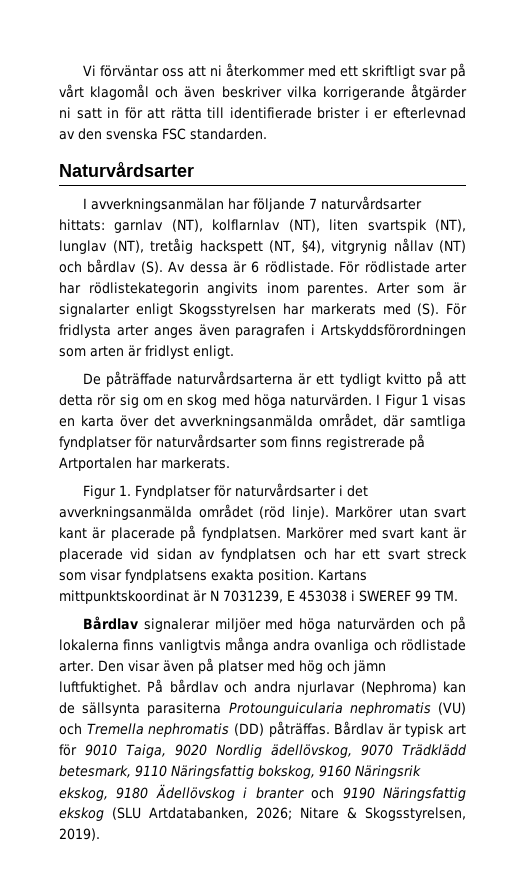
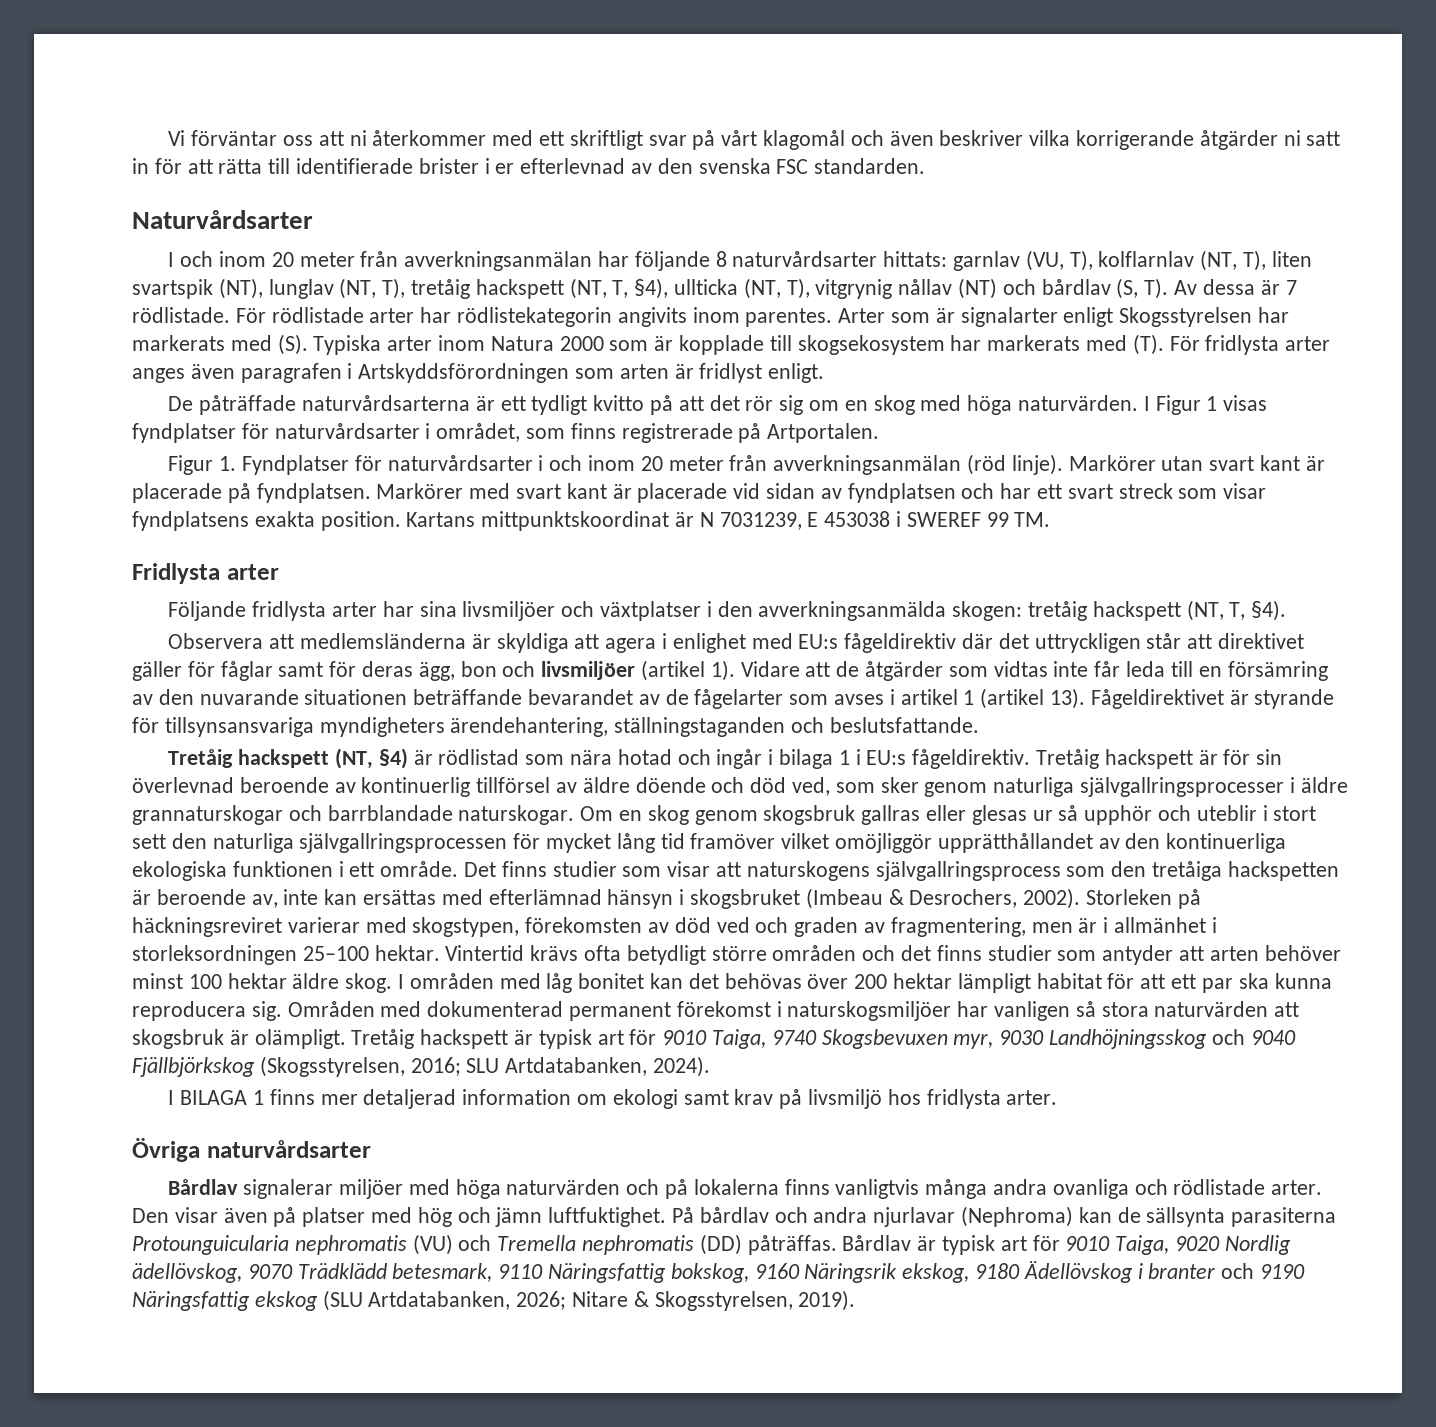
(87, 203) none -> [180,251,399,267] och inom 20 meter från
[308,198,317,209] 7 -> [715,251,727,267] 8
[171,219,320,232] (NT), kolflarnlav (NT), -> [1025,250,1267,271] (VU, T), kolflarnlav (NT, T),
[112,238,325,254] (NT), tretåig hackspett (NT, §4), -> [339,278,810,299] (NT, T), tretåig hackspett (NT, T, §4), ullticka (NT, T),
[140,261,163,274] (S). -> [1116,278,1169,299] (S, T).
[251,261,260,273] 6 -> [1285,280,1297,295] 7
(440, 309) none -> [313,334,1164,355] Typiska arter inom Natura 2000 som är kopplade till skogsekosystem har markerats med (T).
[59,394,93,406] detta -> [709,395,740,411] det
[59,413,466,429] en karta över det avverkningsanmälda området, där samtliga -> (1268, 403) none
(257, 441) none -> [425,423,521,442] i området,
[59,457,230,471] Artportalen har markerats. -> [767,423,880,443] Artportalen.
[346,485,368,497] [59,504,253,520] det avverkningsanmälda området -> [549,455,962,475] och inom 20 meter från avverkningsanmälan
(458, 595) none -> [132,563,279,584] [168,600,1287,621] [168,633,1305,653] [132,660,1328,681] [132,688,1335,709] [132,717,979,737] [168,748,1283,769] [132,777,1348,797] [132,805,1317,825] [132,833,1287,853] [132,861,1339,881] [132,888,1201,909] [132,917,1217,937] [132,945,1341,965] [132,973,1332,993] [132,1001,1300,1021] [132,1029,1296,1049] [132,1056,711,1077] [168,1089,1058,1109] [132,1138,371,1162] // Fridlysta arter // Följande fridlysta arter har sina livsmiljöer och växtplatser i den avverkningsanmälda skogen: tretåig hackspett (NT, T, §4). // Observera att medlemsländerna är skyldiga att agera i enlighet med EU:s fågeldirektiv där det uttryckligen står att direktivet gäller för fåglar samt för deras ägg, bon och livsmiljöer (artikel 1). Vidare att de åtgärder som vidtas inte får leda till en försämring av den nuvarande situationen beträffande bevarandet av de fågelarter som avses i artikel 1 (artikel 13). Fågeldirektivet är styrande för tillsynsansvariga myndigheters ärendehantering, ställningstaganden och beslutsfattande. // Tretåig hackspett (NT, §4) är rödlistad som nära hotad och ingår i bilaga 1 i EU:s fågeldirektiv. Tretåig hackspett är för sin överlevnad beroende av kontinuerlig tillförsel av äldre döende och död ved, som sker genom naturliga självgallringsprocesser i äldre grannaturskogar och barrblandade naturskogar. Om en skog genom skogsbruk gallras eller glesas ur så upphör och uteblir i stort sett den naturliga självgallringsprocessen för mycket lång tid framöver vilket omöjliggör upprätthållandet av den kontinuerliga ekologiska funktionen i ett område. Det finns studier som visar att naturskogens självgallringsprocess som den tretåiga hackspetten är beroende av, inte kan ersättas med efterlämnad hänsyn i skogsbruket (Imbeau & Desrochers, 2002). Storleken på häckningsreviret varierar med skogstypen, förekomsten av död ved och graden av fragmentering, men är i allmänhet i storleksordningen 25–100 hektar. Vintertid krävs ofta betydligt större områden och det finns studier som antyder att arten behöver minst 100 hektar äldre skog. I områden med låg bonitet kan det behövas över 200 hektar lämpligt habitat för att ett par ska kunna reproducera sig. Områden med dokumenterad permanent förekomst i naturskogsmiljöer har vanligen så stora naturvärden att skogsbruk är olämpligt. Tretåig hackspett är typisk art för 9010 Taiga, 9740 Skogsbevuxen myr, 9030 Landhöjningsskog och 9040 Fjällbjörkskog (Skogsstyrelsen, 2016; SLU Artdatabanken, 2024). // I BILAGA 1 finns mer detaljerad information om ekologi samt krav på livsmiljö hos fridlysta arter. // Övriga naturvårdsarter

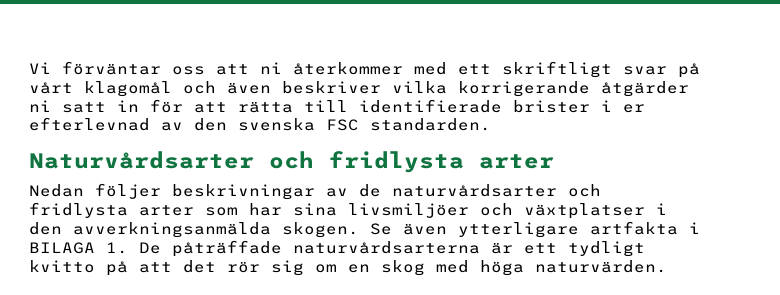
[168,250,1312,271] [132,278,1297,299] [132,307,1290,327] [132,334,1331,355] [132,363,825,383] // I och inom 20 meter från avverkningsanmälan har följande 8 naturvårdsarter hittats: garnlav (VU, T), kolflarnlav (NT, T), liten svartspik (NT), lunglav (NT, T), tretåig hackspett (NT, T, §4), ullticka (NT, T), vitgrynig nållav (NT) och bårdlav (S, T). Av dessa är 7 rödlistade. För rödlistade arter har rödlistekategorin angivits inom parentes. Arter som är signalarter enligt Skogsstyrelsen har markerats med (S). Typiska arter inom Natura 2000 som är kopplade till skogsekosystem har markerats med (T). För fridlysta arter anges även paragrafen i Artskyddsförordningen som arten är fridlyst enligt. // -> [269,151,554,173] [29,183,601,200] [29,202,667,219] [29,221,700,238] [29,242,128,254] och fridlysta arter // Nedan följer beskrivningar av de naturvårdsarter och fridlysta arter som har sina livsmiljöer och växtplatser i den avverkningsanmälda skogen. Se även ytterligare artfakta i BILAGA 1.
[1143,395,1268,415] [132,423,880,443] [168,454,1325,475] [132,483,1267,503] [132,511,1051,531] [132,563,279,584] [168,600,1287,621] [168,633,1305,653] [132,660,1328,681] [132,688,1335,709] [132,717,979,737] [168,748,1283,769] [132,777,1348,797] [132,805,1317,825] [132,833,1287,853] [132,861,1339,881] [132,888,1201,909] [132,917,1217,937] [132,945,1341,965] [132,973,1332,993] [132,1001,1300,1021] [132,1029,1296,1049] [132,1056,711,1077] [168,1089,1058,1109] [132,1138,371,1162] [168,1179,1323,1199] [132,1206,1337,1227] [132,1234,1291,1255] [132,1261,1306,1283] [132,1290,856,1311] I Figur 1 visas fyndplatser för naturvårdsarter i området, som finns registrerade på Artportalen. // Figur 1. Fyndplatser för naturvårdsarter i och inom 20 meter från avverkningsanmälan (röd linje). Markörer utan svart kant är placerade på fyndplatsen. Markörer med svart kant är placerade vid sidan av fyndplatsen och har ett svart streck som visar fyndplatsens exakta position. Kartans mittpunktskoordinat är N 7031239, E 453038 i SWEREF 99 TM. // Fridlysta arter // Följande fridlysta arter har sina livsmiljöer och växtplatser i den avverkningsanmälda skogen: tretåig hackspett (NT, T, §4). // Observera att medlemsländerna är skyldiga att agera i enlighet med EU:s fågeldirektiv där det uttryckligen står att direktivet gäller för fåglar samt för deras ägg, bon och livsmiljöer (artikel 1). Vidare att de åtgärder som vidtas inte får leda till en försämring av den nuvarande situationen beträffande bevarandet av de fågelarter som avses i artikel 1 (artikel 13). Fågeldirektivet är styrande för tillsynsansvariga myndigheters ärendehantering, ställningstaganden och beslutsfattande. // Tretåig hackspett (NT, §4) är rödlistad som nära hotad och ingår i bilaga 1 i EU:s fågeldirektiv. Tretåig hackspett är för sin överlevnad beroende av kontinuerlig tillförsel av äldre döende och död ved, som sker genom naturliga självgallringsprocesser i äldre grannaturskogar och barrblandade naturskogar. Om en skog genom skogsbruk gallras eller glesas ur så upphör och uteblir i stort sett den naturliga självgallringsprocessen för mycket lång tid framöver vilket omöjliggör upprätthållandet av den kontinuerliga ekologiska funktionen i ett område. Det finns studier som visar att naturskogens självgallringsprocess som den tretåiga hackspetten är beroende av, inte kan ersättas med efterlämnad hänsyn i skogsbruket (Imbeau & Desrochers, 2002). Storleken på häckningsreviret varierar med skogstypen, förekomsten av död ved och graden av fragmentering, men är i allmänhet i storleksordningen 25–100 hektar. Vintertid krävs ofta betydligt större områden och det finns studier som antyder att arten behöver minst 100 hektar äldre skog. I områden med låg bonitet kan det behövas över 200 hektar lämpligt habitat för att ett par ska kunna reproducera sig. Områden med dokumenterad permanent förekomst i naturskogsmiljöer har vanligen så stora naturvärden att skogsbruk är olämpligt. Tretåig hackspett är typisk art för 9010 Taiga, 9740 Skogsbevuxen myr, 9030 Landhöjningsskog och 9040 Fjällbjörkskog (Skogsstyrelsen, 2016; SLU Artdatabanken, 2024). // I BILAGA 1 finns mer detaljerad information om ekologi samt krav på livsmiljö hos fridlysta arter. // Övriga naturvårdsarter // Bårdlav signalerar miljöer med höga naturvärden och på lokalerna finns vanligtvis många andra ovanliga och rödlistade arter. Den visar även på platser med hög och jämn luftfuktighet. På bårdlav och andra njurlavar (Nephroma) kan de sällsynta parasiterna Protounguicularia nephromatis (VU) och Tremella nephromatis (DD) påträffas. Bårdlav är typisk art för 9010 Taiga, 9020 Nordlig ädellövskog, 9070 Trädklädd betesmark, 9110 Näringsfattig bokskog, 9160 Näringsrik ekskog, 9180 Ädellövskog i branter och 9190 Näringsfattig ekskog (SLU Artdatabanken, 2026; Nitare & Skogsstyrelsen, 2019). -> (667, 266) none

